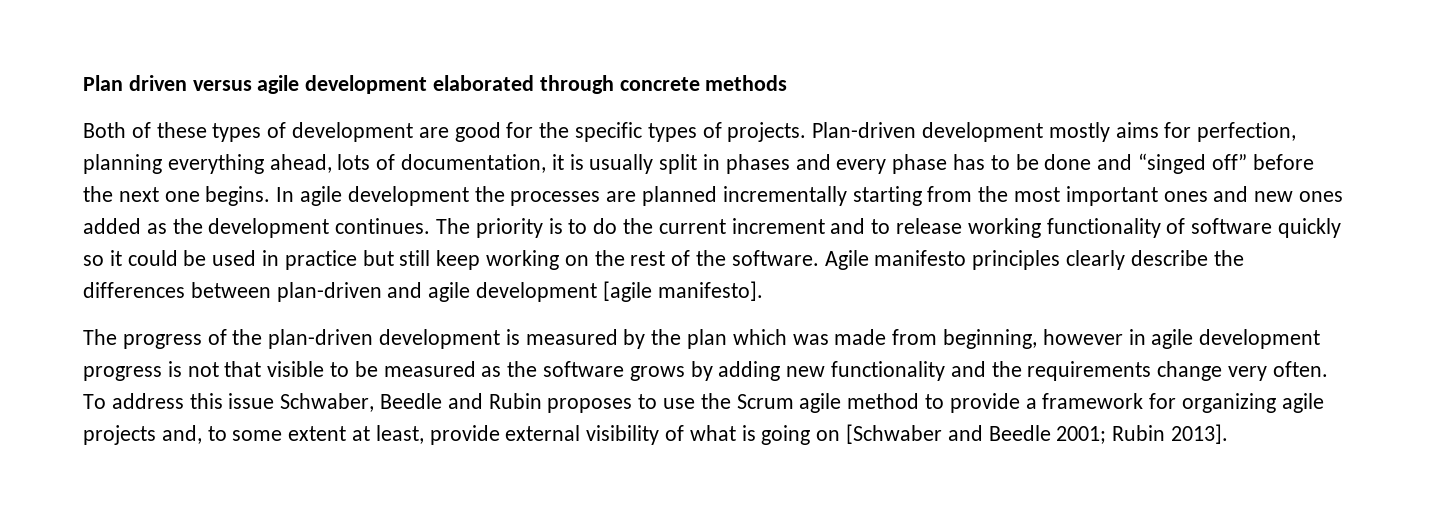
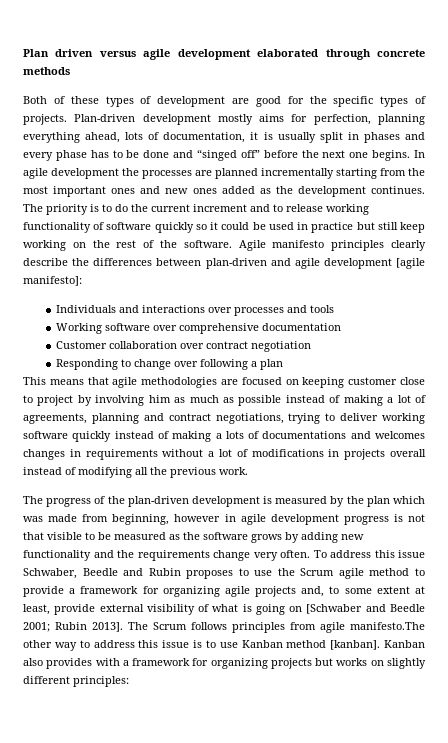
[657,281,763,301] manifesto]. -> [23,276,82,286] [55,305,334,316] [55,323,341,334] [55,341,311,352] [55,359,283,370] [23,377,426,388] [23,395,427,406] [23,413,425,424] [23,431,426,442] [23,449,427,460] [23,467,248,478] manifesto]: // Individuals and interactions over processes and tools // Working software over comprehensive documentation // Customer collaboration over contract negotiation // Responding to change over following a plan // This means that agile methodologies are focused on keeping customer close to project by involving him as much as possible instead of making a lot of agreements, planning and contract negotiations, trying to deliver working software quickly instead of making a lots of documentations and welcomes changes in requirements without a lot of modifications in projects overall instead of modifying all the previous work.
(1229, 434) none -> [128,622,425,633] [23,640,425,651] [23,658,426,669] [23,676,129,687] The Scrum follows principles from agile manifesto.The other way to address this issue is to use Kanban method [kanban]. Kanban also provides with a framework for organizing projects but works on slightly different principles:

